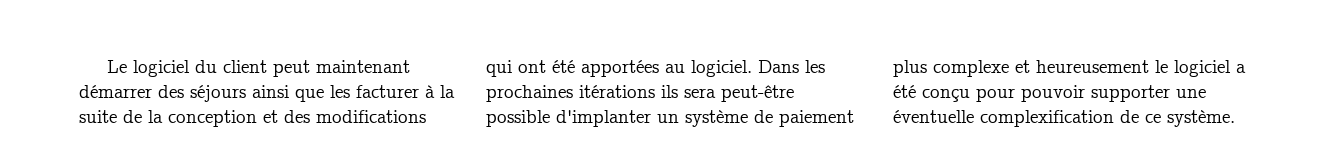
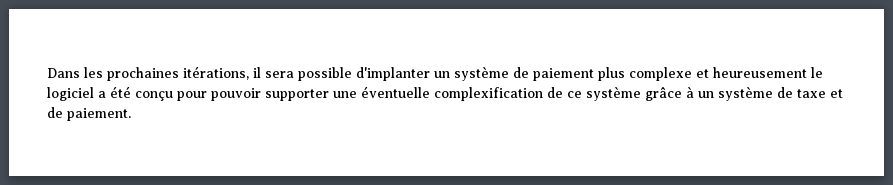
[106,60,410,77] [79,85,455,102] [79,110,426,127] [486,60,825,77] [486,85,794,102] Le logiciel du client peut maintenant démarrer des séjours ainsi que les facturer à la suite de la conception et des modifications qui ont été apportées au logiciel. Dans les prochaines itérations ils sera peut-être -> [47,66,294,81] Dans les prochaines itérations, il sera
[1167,110,1235,127] système. -> [586,86,843,101] [47,107,131,121] système grâce à un système de taxe et de paiement.

